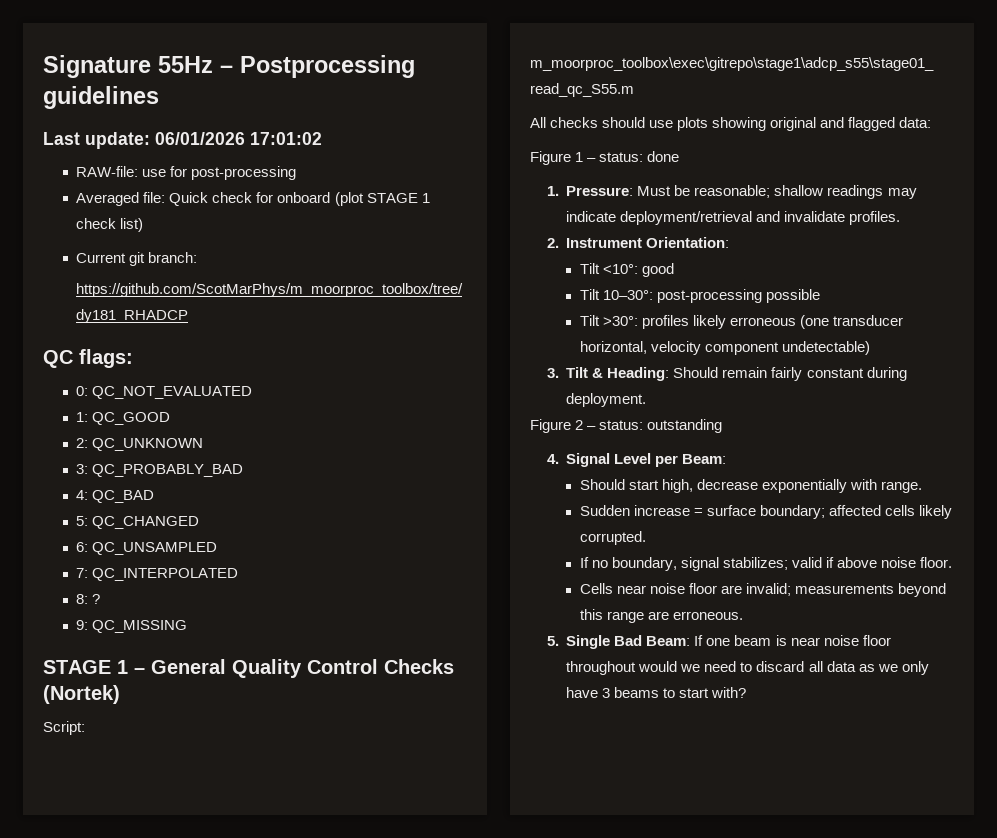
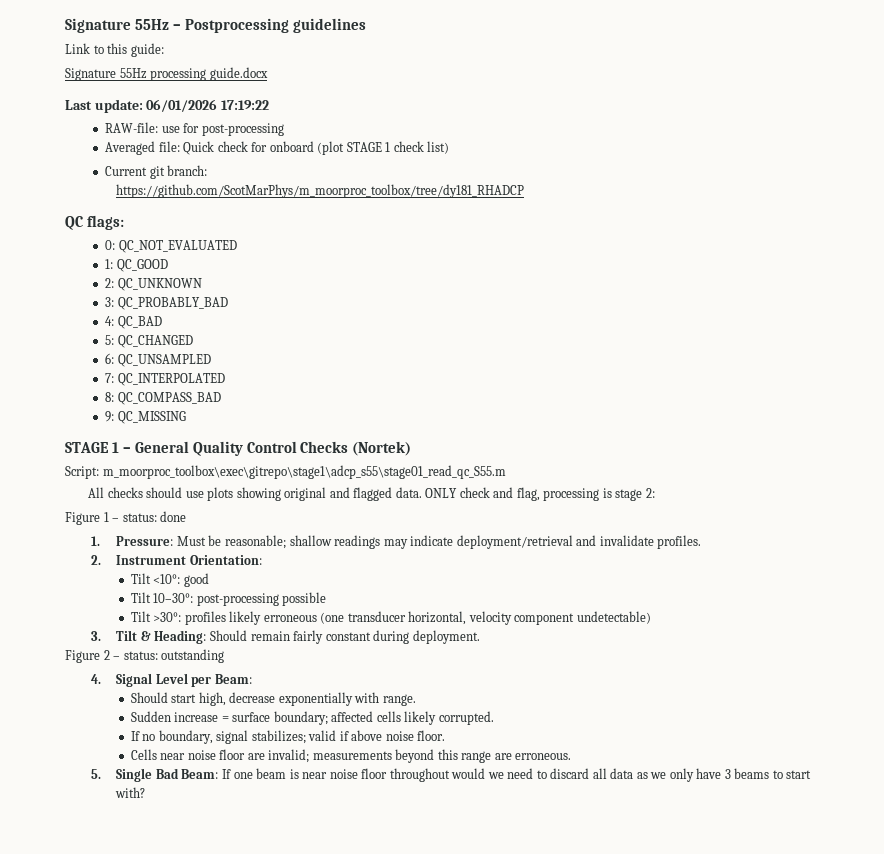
(159, 97) none -> [65,43,164,57] [65,67,268,81] // Link to this guide: // Signature 55Hz processing guide.docx
[250,132,322,145] 17:01:02 -> [220,100,269,110] 17:19:22
[92,594,101,604] ? -> [117,392,221,405] QC_COMPASS_BAD
[899,117,932,128] data: -> [395,487,655,501] data. ONLY check and flag, processing is stage 2:

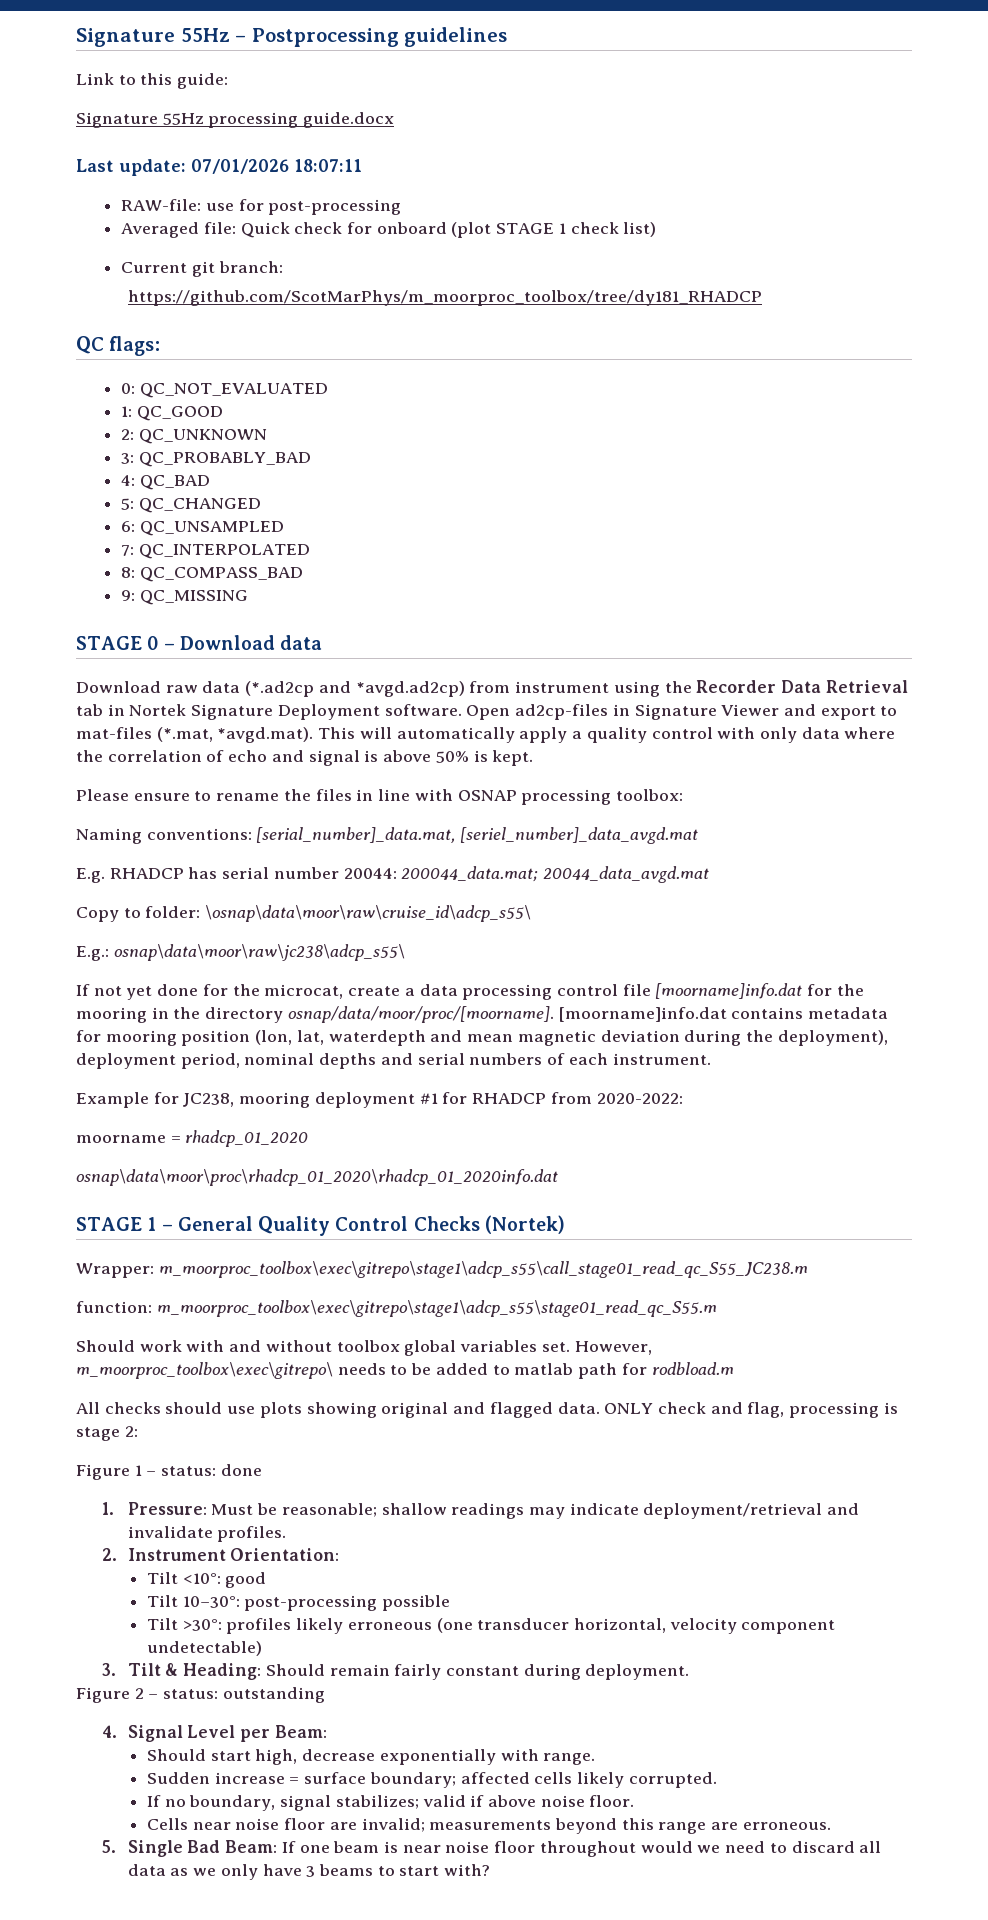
[146,99,269,112] 06/01/2026 17:19:22 -> [191,159,362,174] 07/01/2026 18:07:11
(186, 417) none -> [76,635,323,650] [76,680,908,697] [76,704,898,720] [76,727,896,743] [76,750,534,766] [76,789,683,805] [76,827,699,844] [76,866,710,883] [76,905,532,922] [76,944,405,961] [76,983,864,1000] [76,1006,889,1023] [76,1030,888,1046] [76,1053,711,1069] [76,1092,683,1108] [76,1130,309,1147] [76,1169,558,1186] // STAGE 0 – Download data // Download raw data (*.ad2cp and *avgd.ad2cp) from instrument using the Recorder Data Retrieval tab in Nortek Signature Deployment software. Open ad2cp-files in Signature Viewer and export to mat-files (*.mat, *avgd.mat). This will automatically apply a quality control with only data where the correlation of echo and signal is above 50% is kept. // Please ensure to rename the files in line with OSNAP processing toolbox: // Naming conventions: [serial_number]_data.mat, [seriel_number]_data_avgd.mat // E.g. RHADCP has serial number 20044: 200044_data.mat; 20044_data_avgd.mat // Copy to folder: \osnap\data\moor\raw\cruise_id\adcp_s55\ // E.g.: osnap\data\moor\raw\jc238\adcp_s55\ // If not yet done for the microcat, create a data processing control file [moorname]info.dat for the mooring in the directory osnap/data/moor/proc/[moorname]. [moorname]info.dat contains metadata for mooring position (lon, lat, waterdepth and mean magnetic deviation during the deployment), deployment period, nominal depths and serial numbers of each instrument. // Example for JC238, mooring deployment #1 for RHADCP from 2020-2022: // moorname = rhadcp_01_2020 // osnap\data\moor\proc\rhadcp_01_2020\rhadcp_01_2020info.dat
[65,465,506,479] Script: m_moorproc_toolbox\exec\gitrepo\stage1\adcp_s55\stage01_read_qc_S55.m -> [76,1261,808,1278] [76,1300,717,1317] [76,1340,652,1356] [76,1362,734,1379] Wrapper: m_moorproc_toolbox\exec\gitrepo\stage1\adcp_s55\call_stage01_read_qc_S55_JC238.m // function: m_moorproc_toolbox\exec\gitrepo\stage1\adcp_s55\stage01_read_qc_S55.m // Should work with and without toolbox global variables set. However, m_moorproc_toolbox\exec\gitrepo\ needs to be added to matlab path for rodbload.m

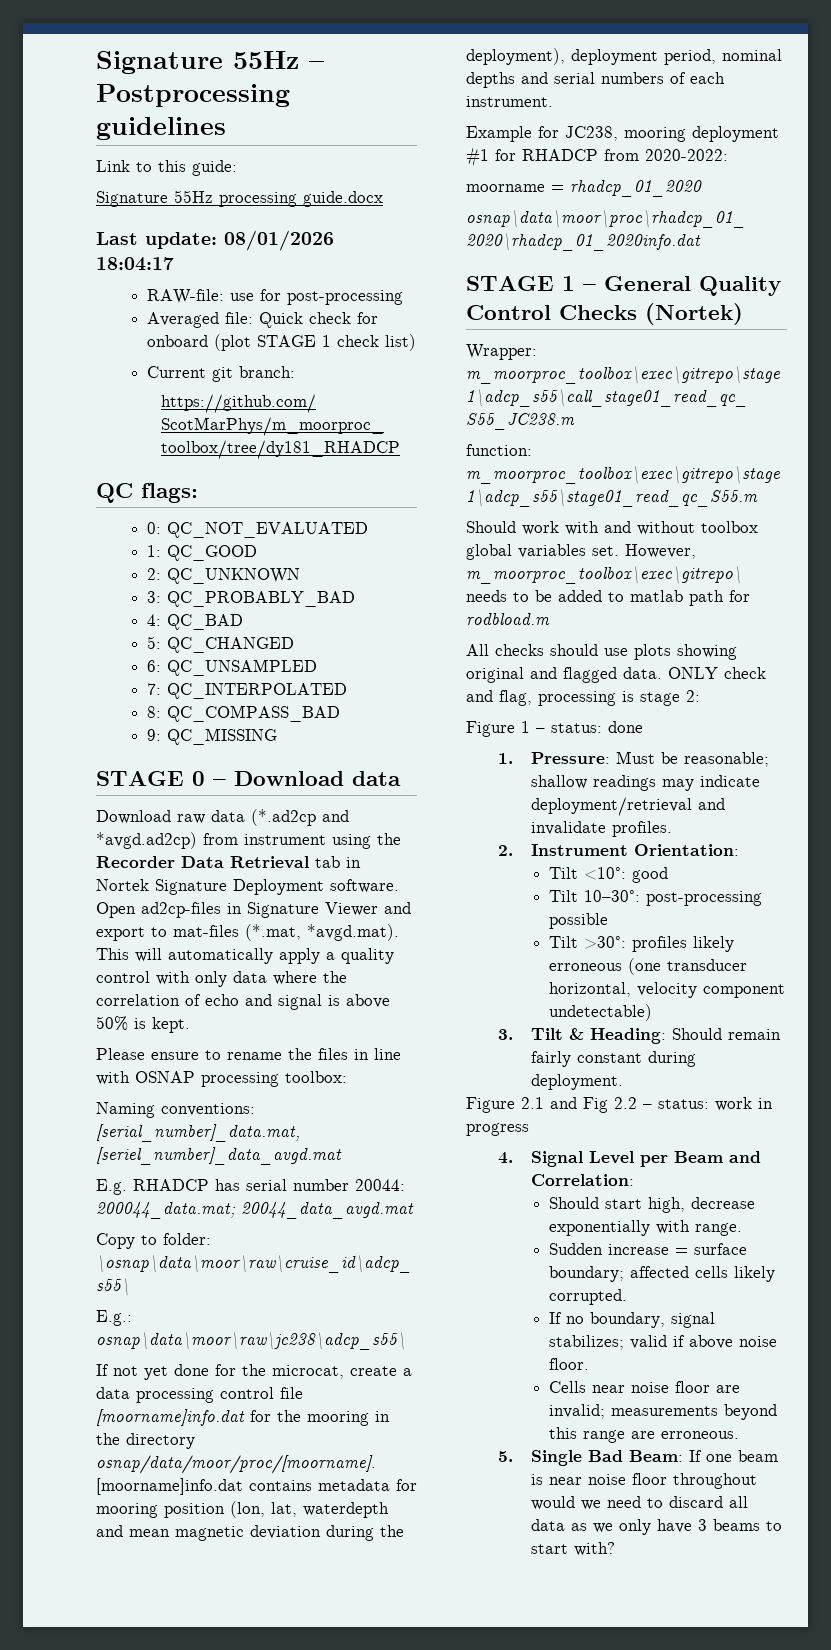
[191,159,362,174] 07/01/2026 18:07:11 -> [224,230,334,251] [96,257,174,271] 08/01/2026 18:04:17
[134,1687,325,1703] 2 – status: outstanding -> [521,1097,773,1113] [466,1123,529,1136] 2.1 and Fig 2.2 – status: work in progress
[274,1725,327,1738] Beam: -> [673,1151,761,1163] [530,1174,634,1186] Beam and Correlation:

